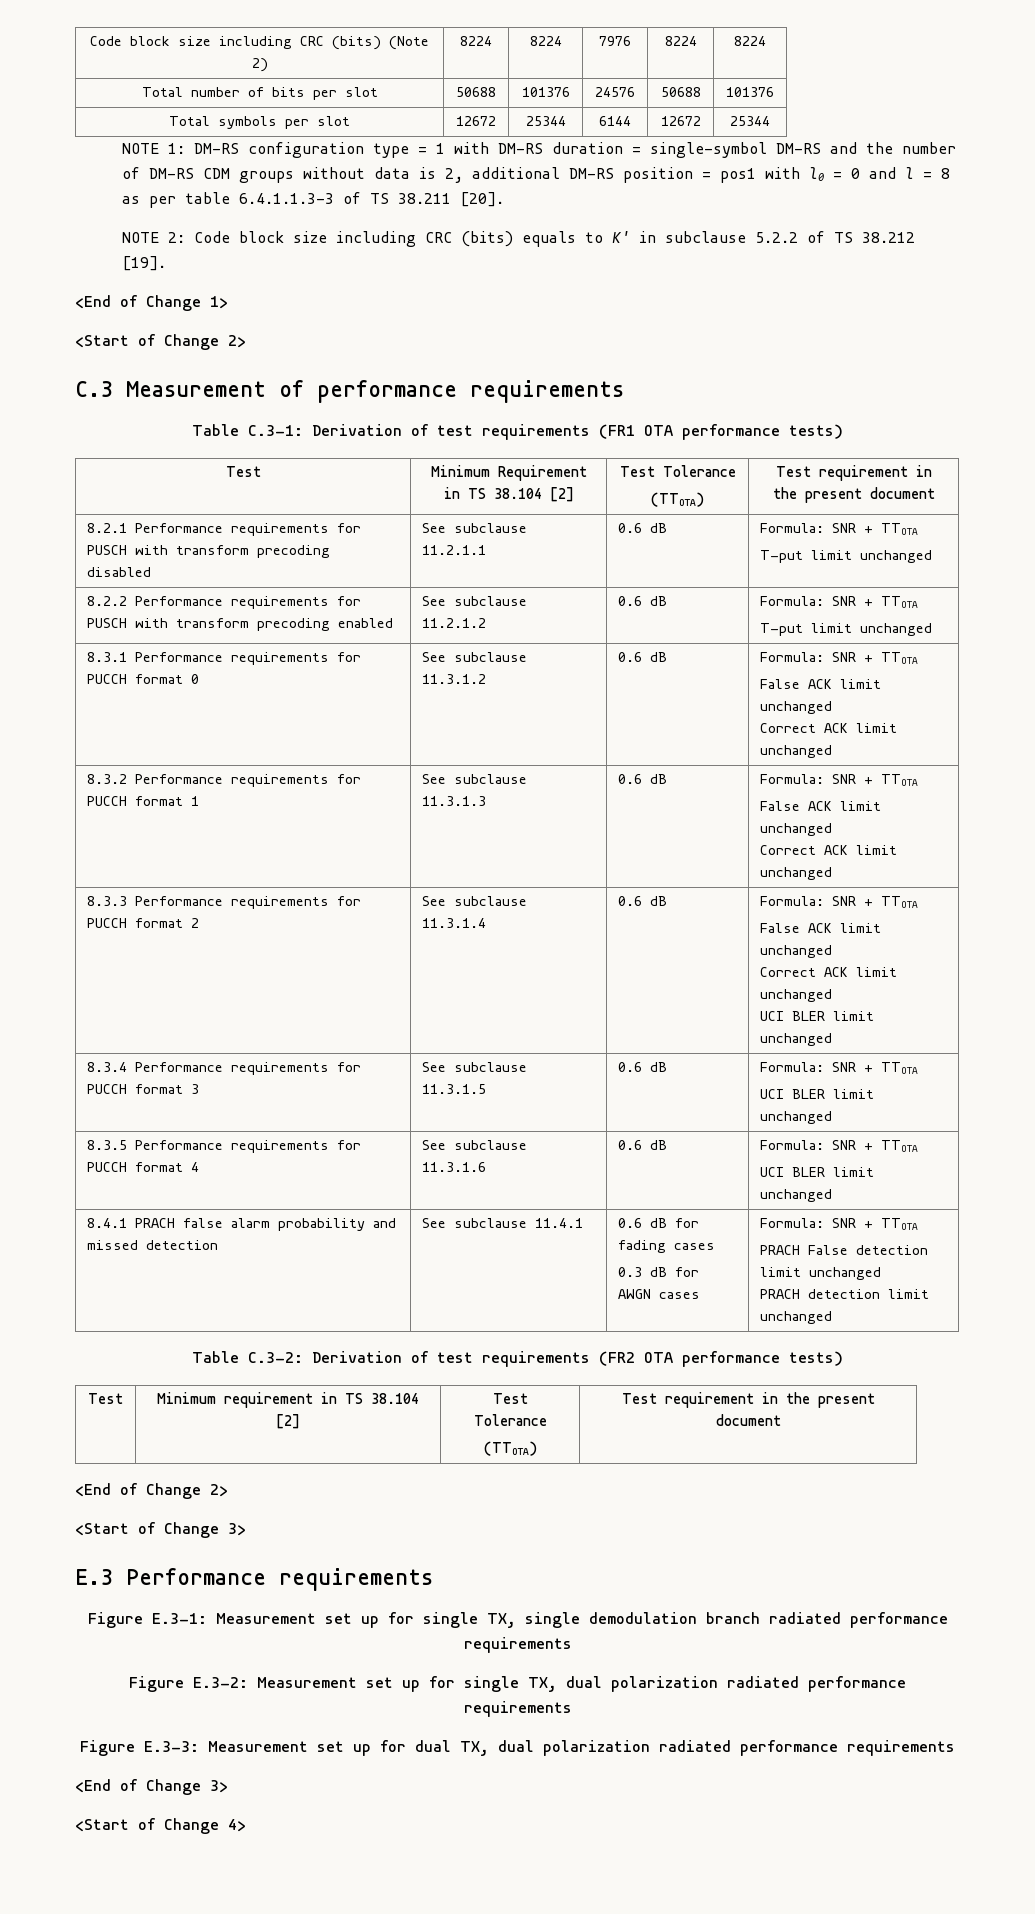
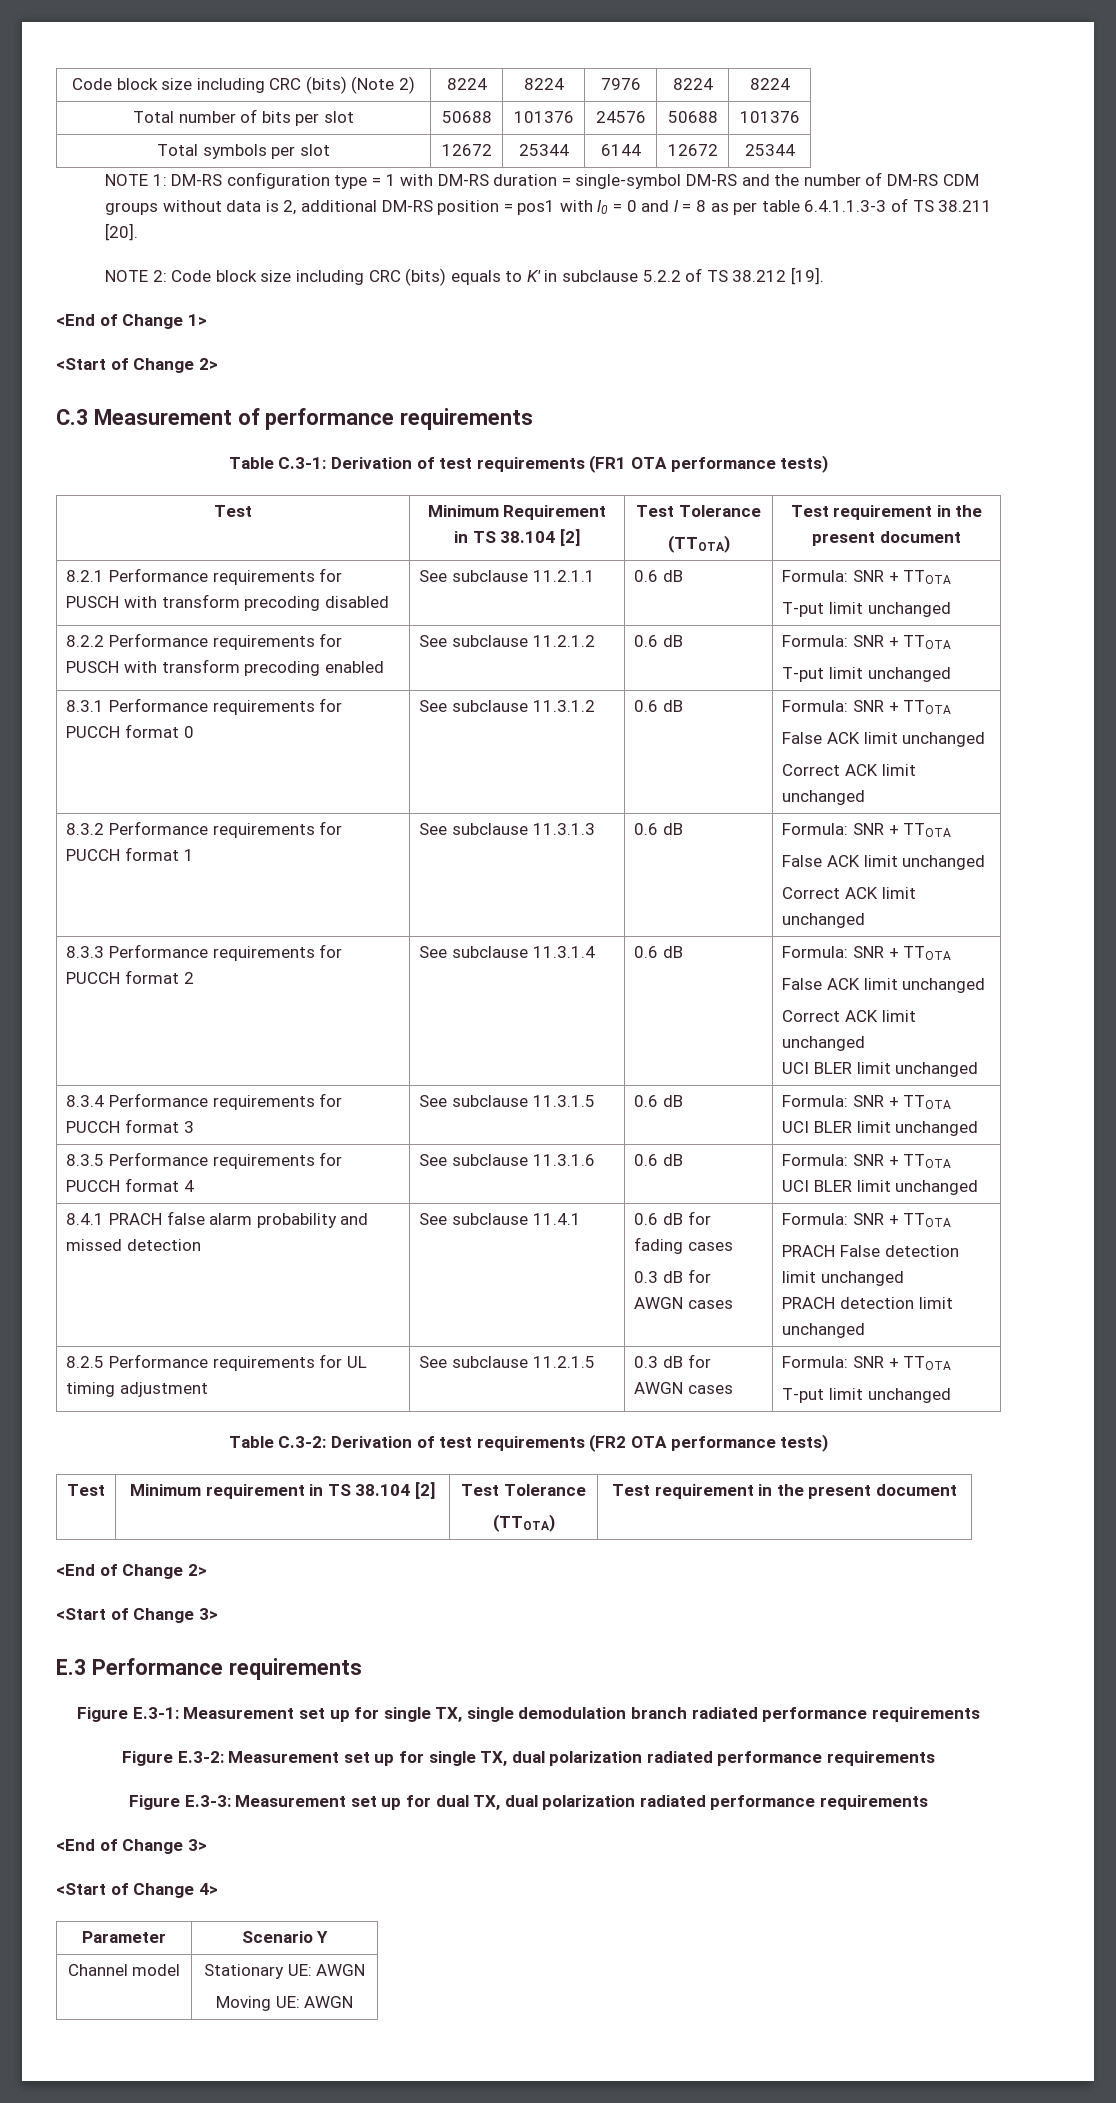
(833, 1317) none -> [66,1354,367,1371] [66,1382,209,1397] [419,1356,595,1368] [634,1354,711,1368] [634,1382,734,1394] [782,1356,952,1370] [782,1388,951,1403] // 8.2.5 Performance requirements for UL timing adjustment | See subclause 11.2.1.5 | 0.3 dB for AWGN cases | Formula: SNR + TTOTA // T-put limit unchanged
(246, 1825) none -> [82,1931,166,1943] [241,1931,329,1943] [67,1964,181,1976] [203,1964,366,1979] [215,1996,354,2011] // Parameter | Scenario Y // Channel model | Stationary UE: AWGN // Moving UE: AWGN

